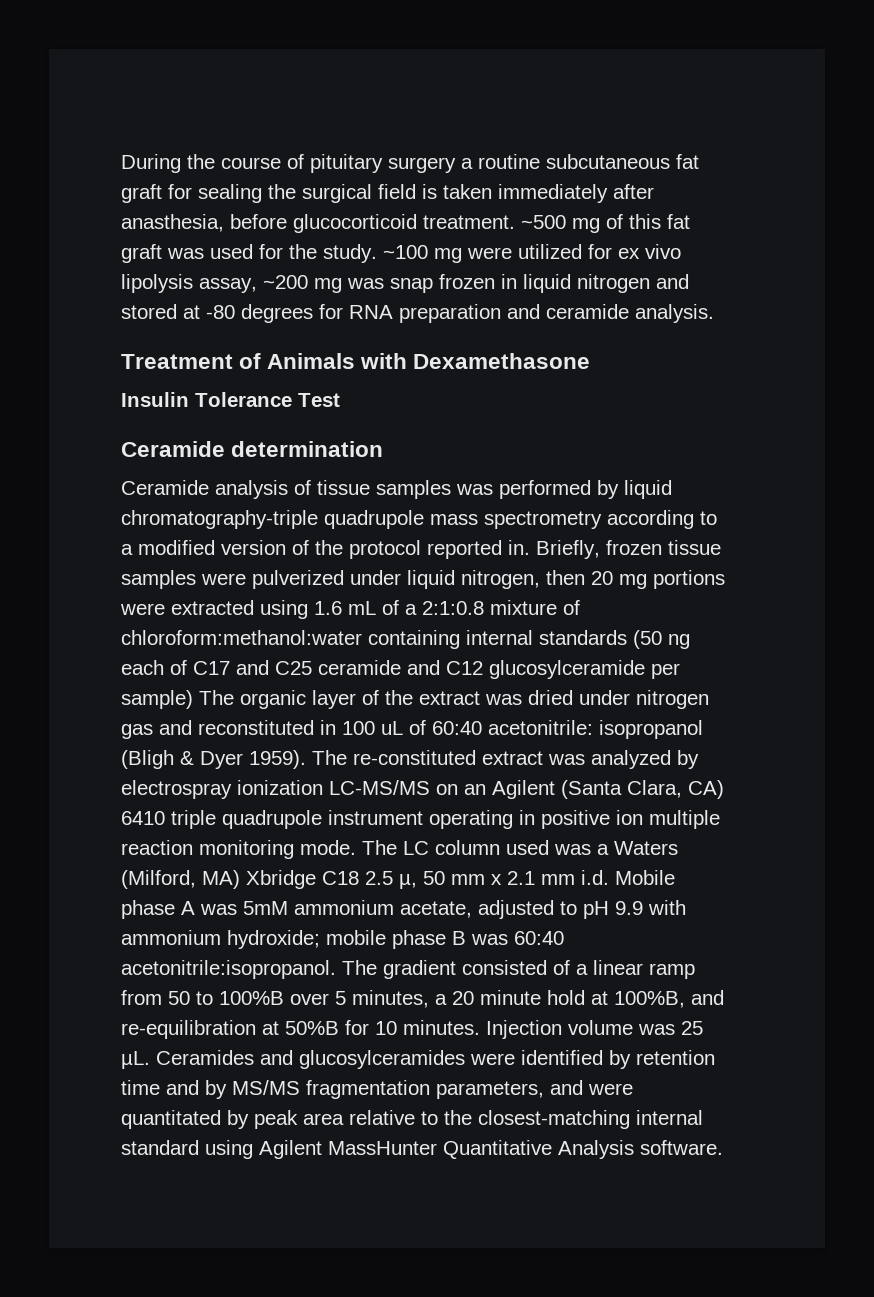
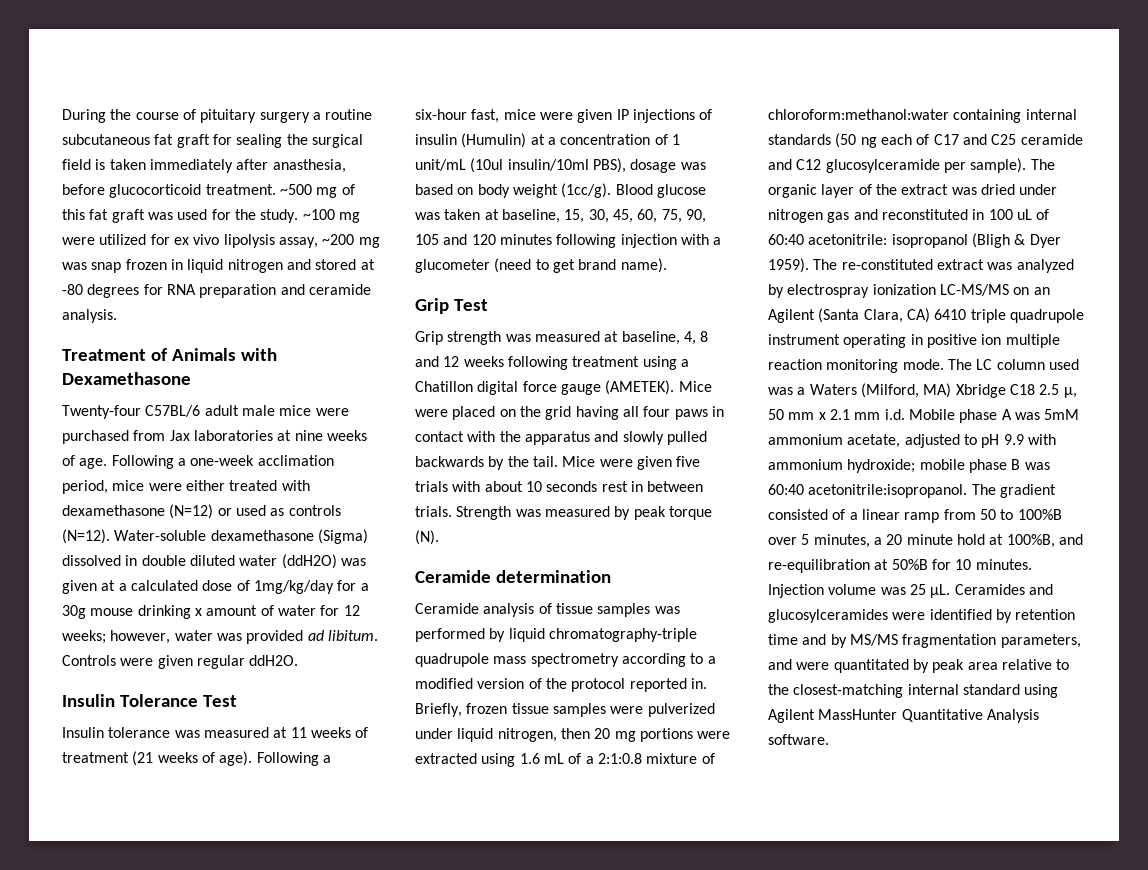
[121,392,340,407] Insulin Tolerance Test -> [62,405,349,419] [62,430,367,444] [62,455,334,469] [62,480,310,494] [62,504,341,519] [62,529,368,544] [62,554,366,569] [62,580,369,594] [62,605,360,619] [62,630,378,644] [62,655,299,669] [62,694,237,707] [62,727,369,738] [62,751,331,766] [415,109,713,123] [415,133,680,148] [415,158,706,173] [415,183,706,198] [415,209,706,223] [415,234,722,248] [415,258,667,273] [415,298,488,314] [415,331,709,345] [415,356,689,370] [415,380,712,395] [415,406,724,420] [415,431,707,445] [415,456,701,470] [415,481,704,492] [415,506,712,520] [415,530,439,545] Twenty-four C57BL/6 adult male mice were purchased from Jax laboratories at nine weeks of age. Following a one-week acclimation period, mice were either treated with dexamethasone (N=12) or used as controls (N=12). Water-soluble dexamethasone (Sigma) dissolved in double diluted water (ddH2O) was given at a calculated dose of 1mg/kg/day for a 30g mouse drinking x amount of water for 12 weeks; however, water was provided ad libitum. Controls were given regular ddH2O. // Insulin Tolerance Test // Insulin tolerance was measured at 11 weeks of treatment (21 weeks of age). Following a six-hour fast, mice were given IP injections of insulin (Humulin) at a concentration of 1 unit/mL (10ul insulin/10ml PBS), dosage was based on body weight (1cc/g). Blood glucose was taken at baseline, 15, 30, 45, 60, 75, 90, 105 and 120 minutes following injection with a glucometer (need to get brand name). // Grip Test // Grip strength was measured at baseline, 4, 8 and 12 weeks following treatment using a Chatillon digital force gauge (AMETEK). Mice were placed on the grid having all four paws in contact with the apparatus and slowly pulled backwards by the tail. Mice were given five trials with about 10 seconds rest in between trials. Strength was measured by peak torque (N).
[121,690,193,709] sample) -> [970,158,1027,173] sample).

